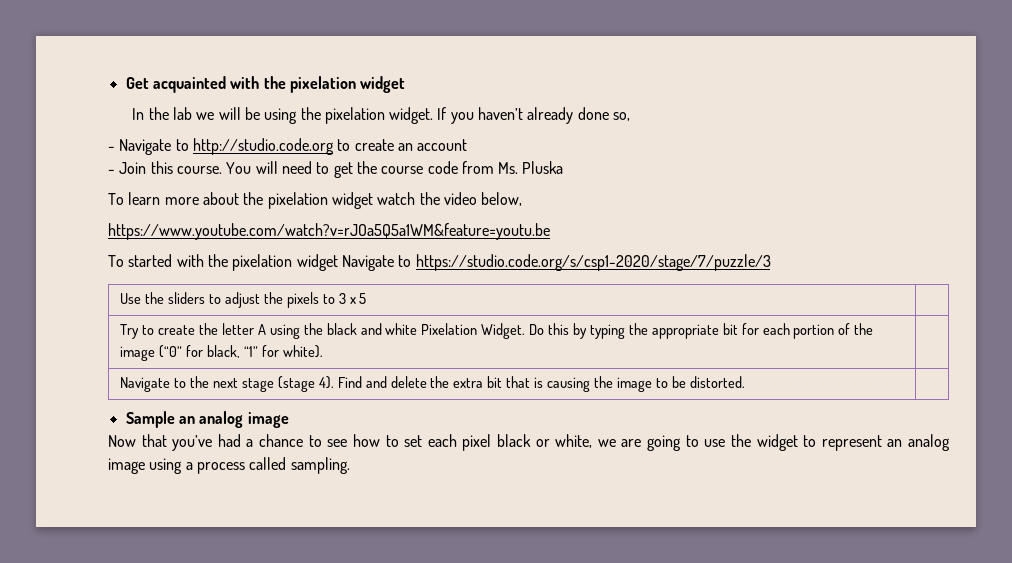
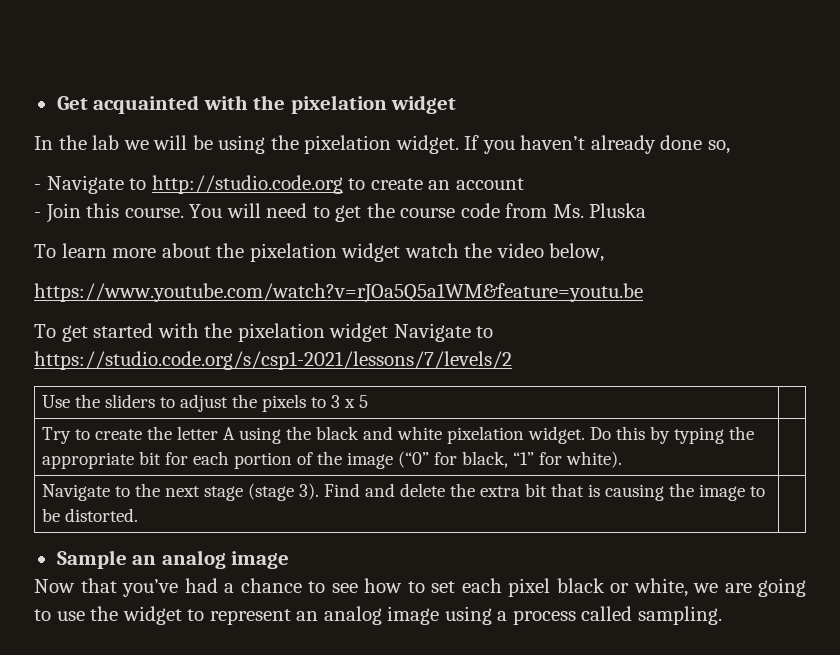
(124, 261) none -> [61,325,88,342] get
[415,254,771,271] https://studio.code.org/s/csp1-2020/stage/7/puzzle/3 -> [34,351,512,370] https://studio.code.org/s/csp1-2021/lessons/7/levels/2
[421,323,526,339] Pixelation Widget. -> [447,426,586,444] pixelation widget.
[318,376,334,389] 4). -> [299,483,320,500] 3).

